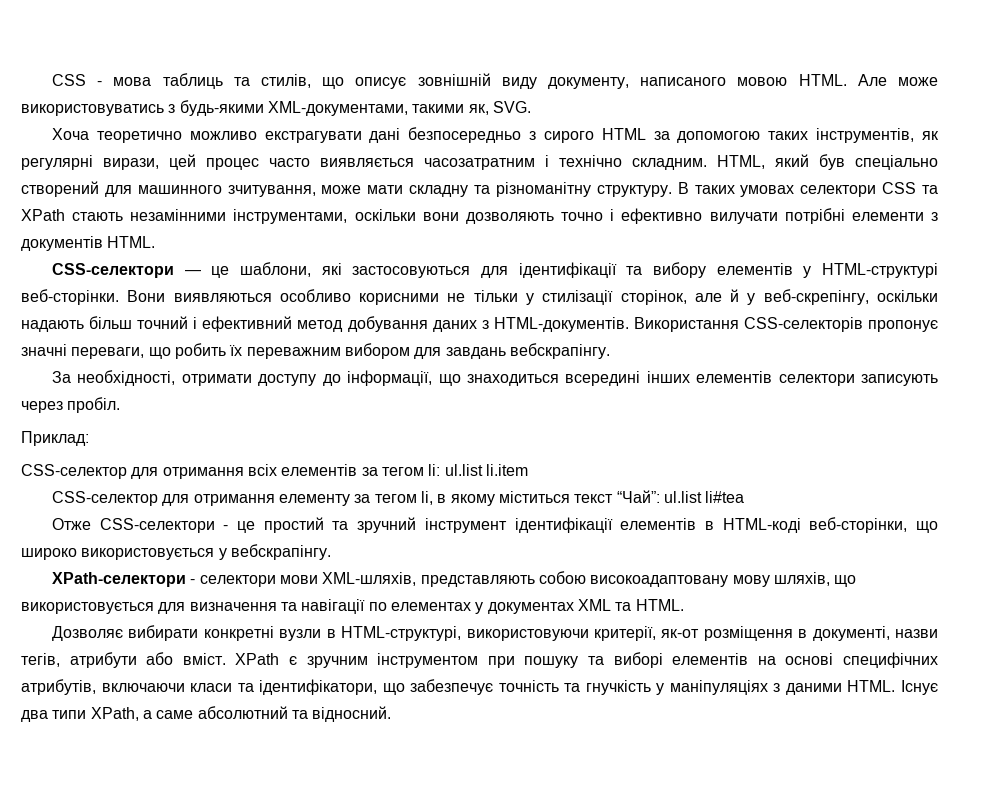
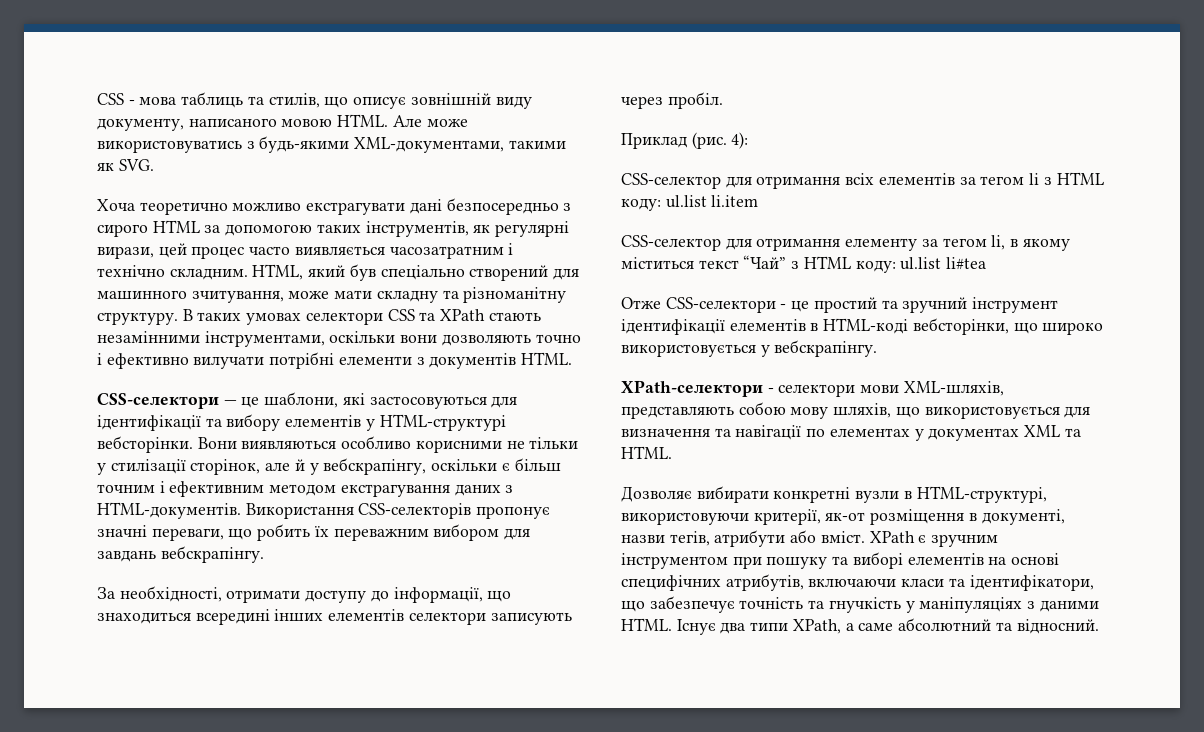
[468,104,489,115] як, -> [97,163,114,171] як
[21,289,119,305] веб-сторінки. -> [97,436,193,453] вебсторінки.
[763,289,939,305] [21,316,428,332] веб-скрепінгу, оскільки надають більш точний і ефективний метод добування -> [323,458,561,475] [97,481,450,497] вебскрапінгу, оскільки є більш точним і ефективним методом екстрагування
[21,431,89,446] Приклад: -> [621,132,749,149] Приклад (рис. 4):
[428,464,441,476] li: -> [1029,172,1104,185] [621,198,661,211] li з HTML коду:
[616,490,660,503] “Чай”: -> [743,255,896,273] “Чай” з HTML коду:
[809,517,908,533] веб-сторінки, -> [912,318,1009,335] вебсторінки,
[590,575,729,587] високоадаптовану -> (786, 408) none

